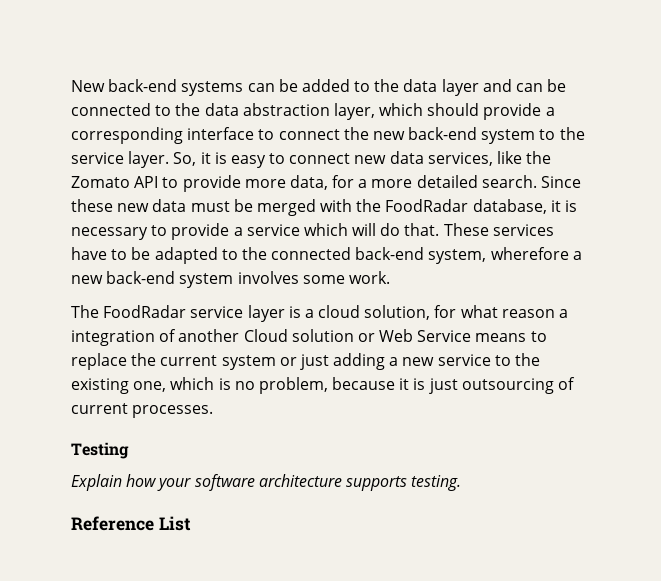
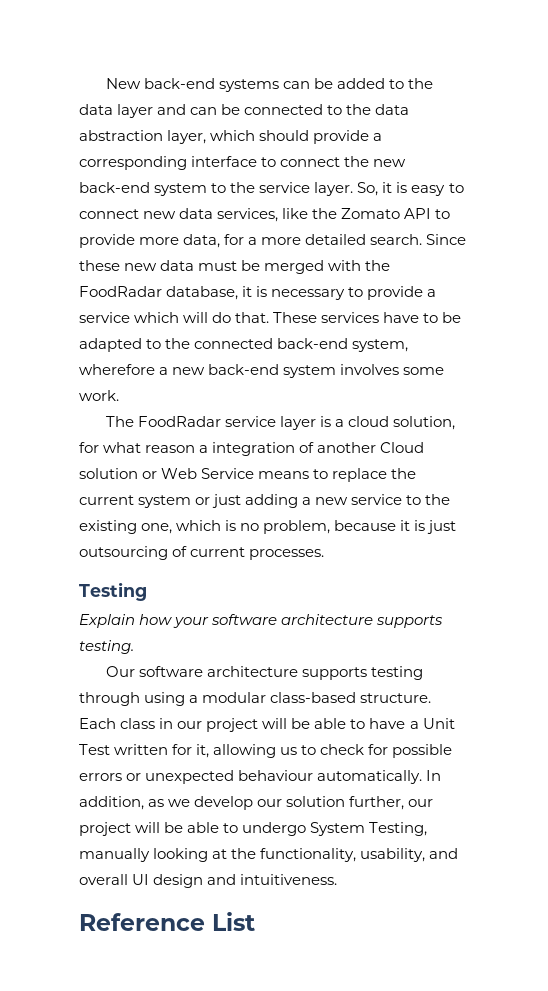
(462, 483) none -> [106,666,424,680] [79,692,432,706] [79,718,455,732] [79,744,453,758] [79,770,442,784] [79,796,434,810] [79,822,428,836] [79,848,459,862] [79,874,338,888] // Our software architecture supports testing through using a modular class-based structure. Each class in our project will be able to have a Unit Test written for it, allowing us to check for possible errors or unexpected behaviour automatically. In addition, as we develop our solution further, our project will be able to undergo System Testing, manually looking at the functionality, usability, and overall UI design and intuitiveness.

